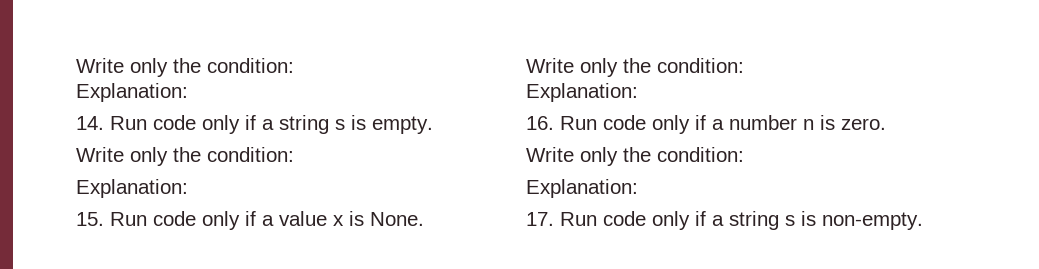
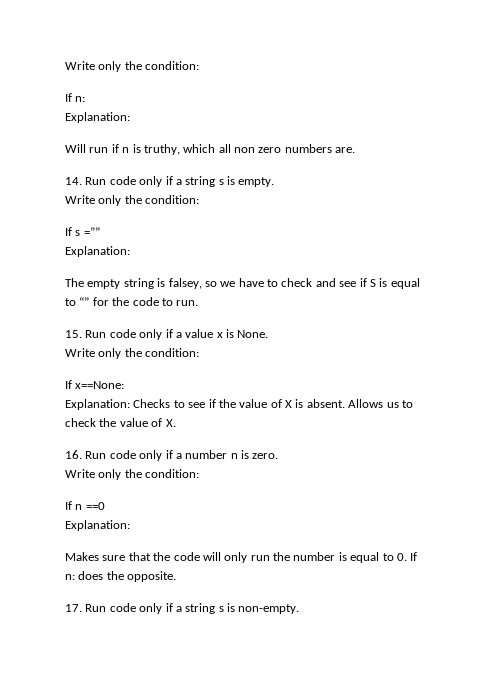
[76,58,294,77] [76,83,188,102] Write only the condition: // Explanation: -> [65,61,200,72] [65,93,86,102] [65,112,130,123] [65,144,356,155] Write only the condition: // If n: // Explanation: // Will run if n is truthy, which all non zero numbers are.
[76,179,188,198] Explanation: -> [65,227,100,236] [65,246,130,257] [65,278,420,289] [65,297,199,306] If s =”” // Explanation: // The empty string is falsey, so we have to check and see if S is equal to “” for the code to run.
[526,83,638,102] // Explanation: -> [65,380,125,389] [65,399,413,410] [65,418,176,427] // If x==None: // Explanation: Checks to see if the value of X is absent. Allows us to check the value of X.
[526,179,638,198] Explanation: -> [65,501,105,510] [65,520,130,531] [65,552,418,563] [65,571,177,582] If n ==0 // Explanation: // Makes sure that the code will only run the number is equal to 0. If n: does the opposite.

